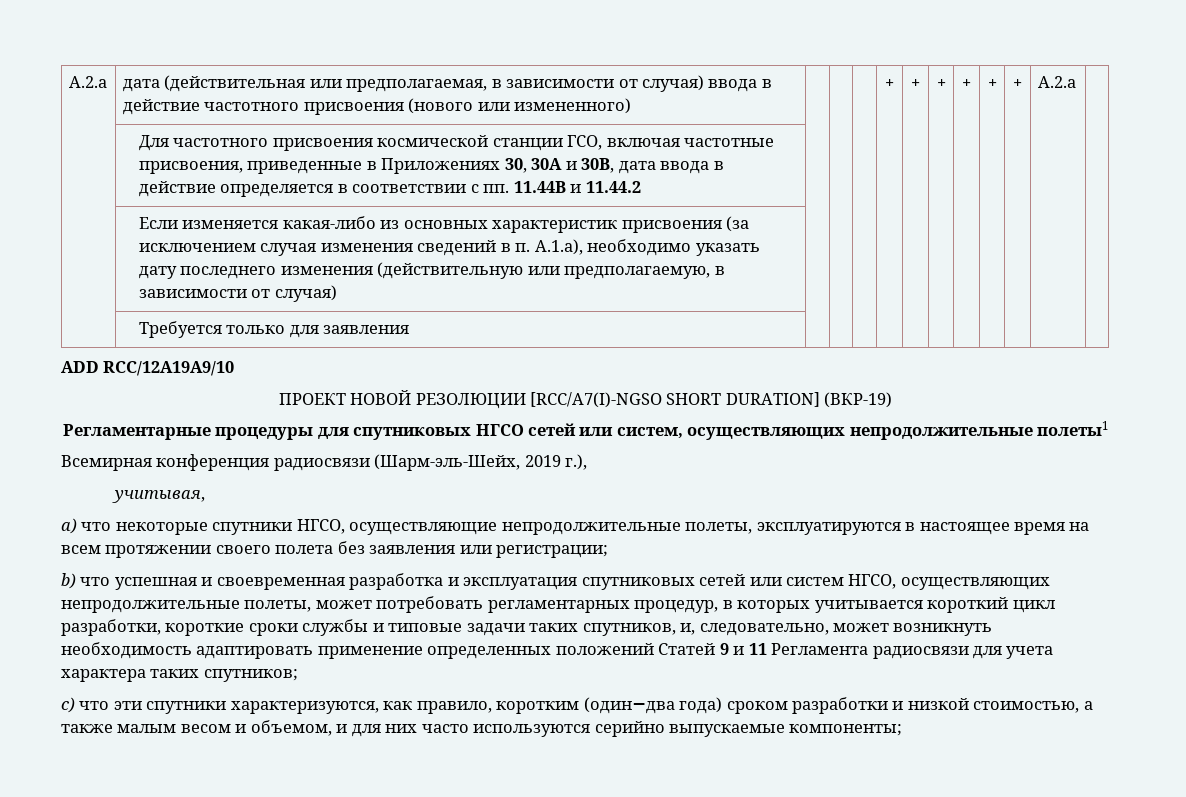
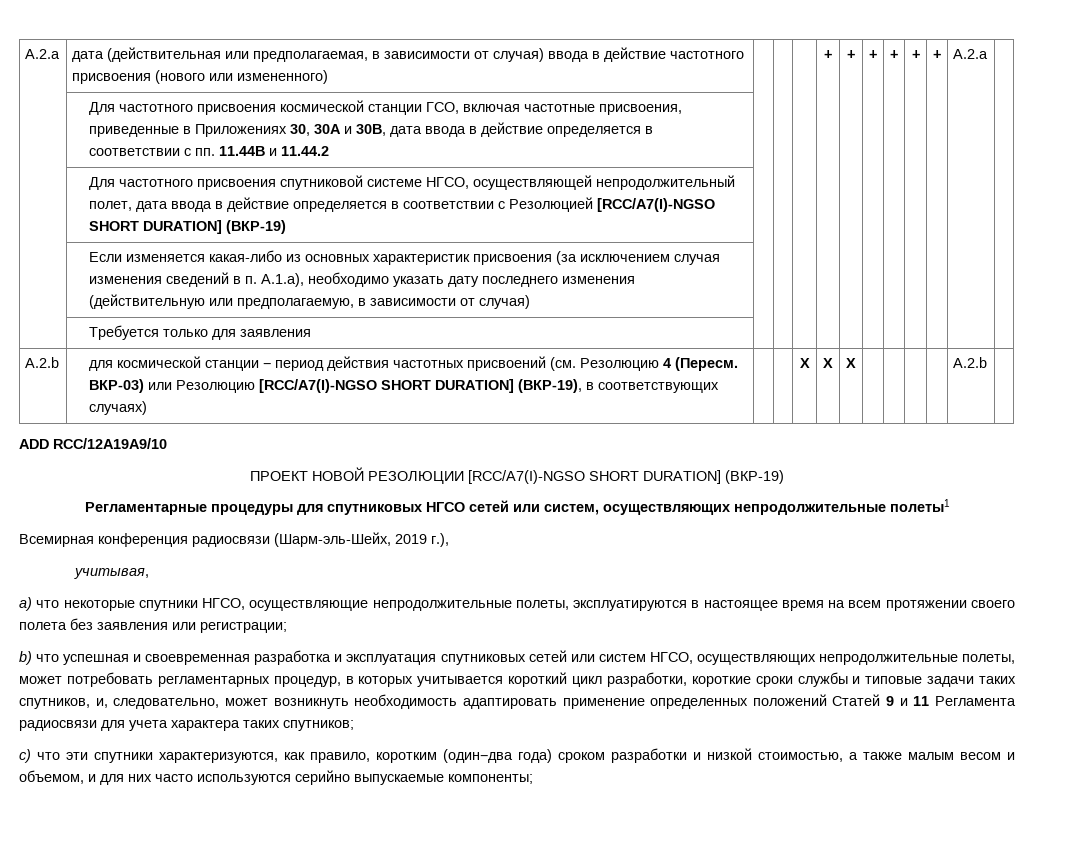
(641, 187) none -> [88,175,735,190] [88,197,715,212] [88,220,286,234] // | Для частотного присвоения спутниковой системе НГСО, осуществляющей непродолжительный полет, дата ввода в действие определяется в соответствии с Резолюцией [RCC/A7(I)-NGSO SHORT DURATION] (ВКР-19) | | | | | | | | | | |
(410, 329) none -> [25,357,60,368] [88,356,738,371] [88,379,719,393] [88,401,147,415] [799,358,810,368] [823,358,833,368] [846,358,856,368] [953,357,988,368] // A.2.b | для космической станции − период действия частотных присвоений (см. Резолюцию 4 (Пересм. ВКР-03) или Резолюцию [RCC/A7(I)-NGSO SHORT DURATION] (ВКР-19), в соответствующих случаях) | | | X | X | X | | | | | A.2.b |

